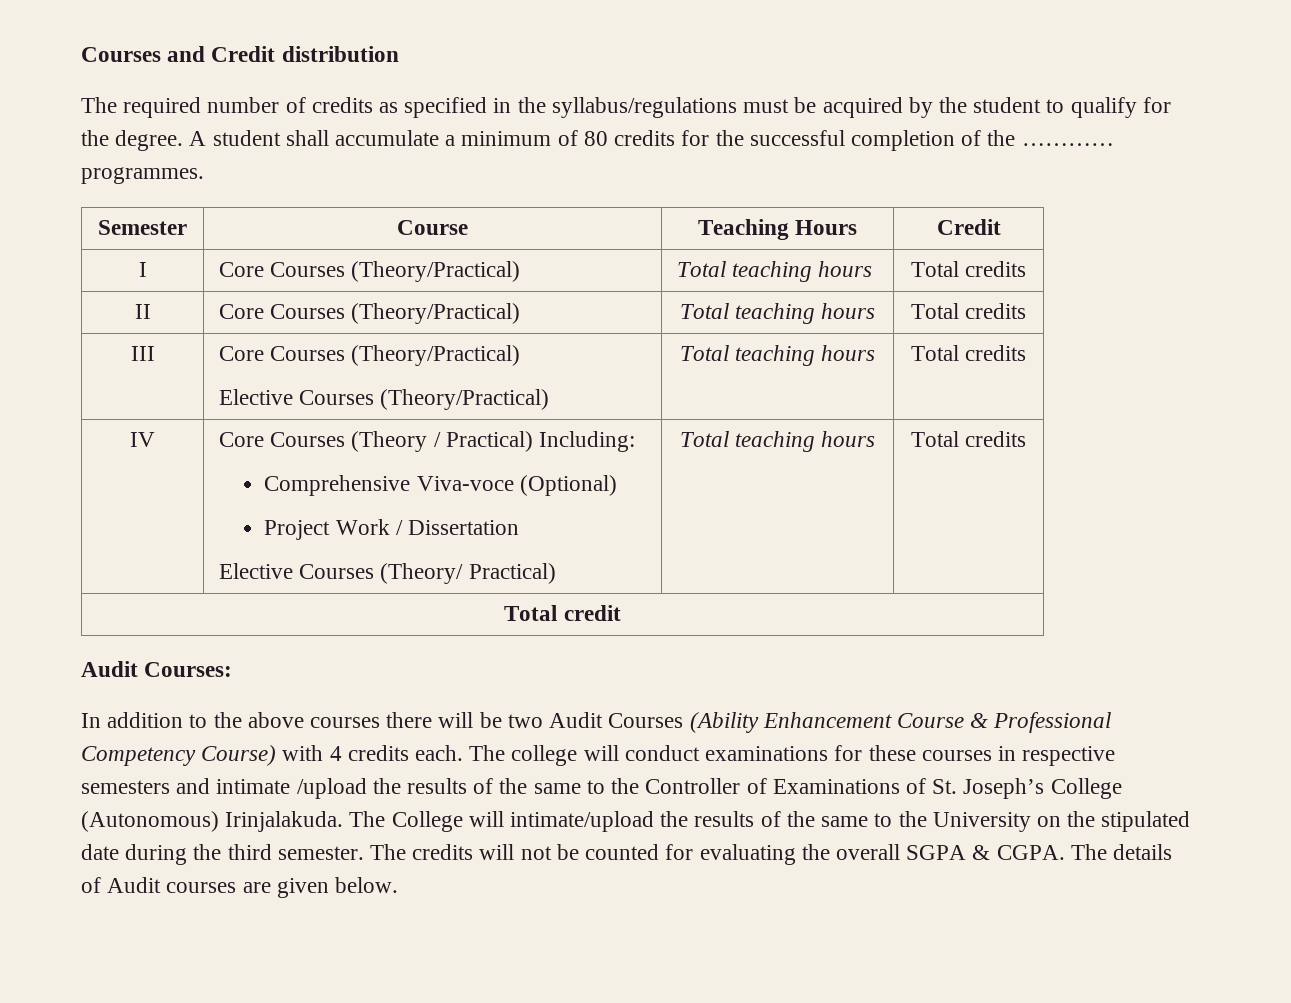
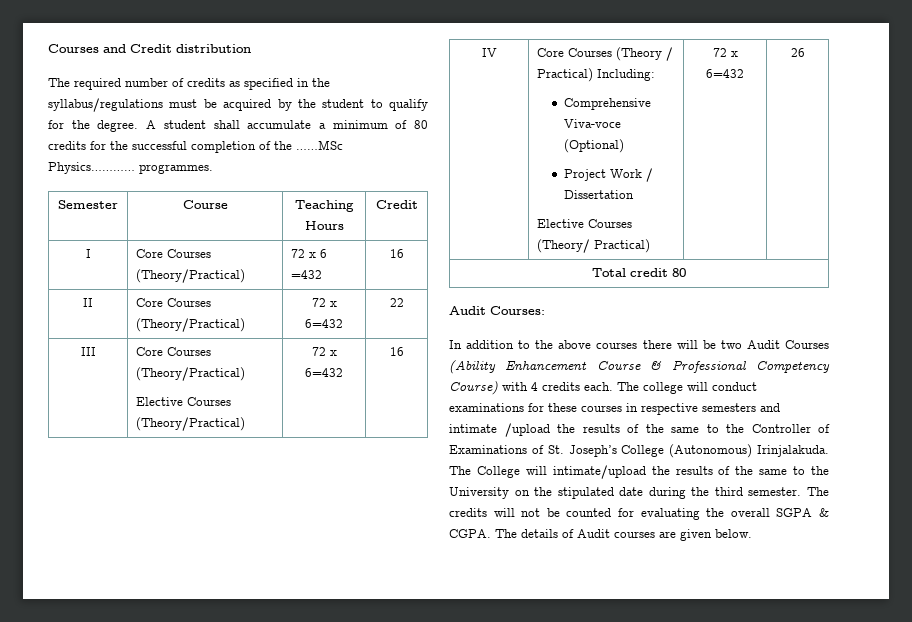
[1021,143,1114,146] ………… -> [296,140,343,150] [48,162,135,174] ……MSc Physics…………
[677,261,873,282] [910,261,1027,277] Total teaching hours | Total credits -> [291,249,328,258] [291,270,323,279] [389,249,404,258] 72 x 6 =432 | 16
[679,303,876,324] [910,303,1027,319] Total teaching hours | Total credits -> [311,298,337,307] [305,319,343,328] [389,298,404,307] 72 x 6=432 | 22
[679,345,876,366] [910,345,1027,361] Total teaching hours | Total credits -> [311,347,337,356] [305,368,343,377] [389,347,404,356] 72 x 6=432 | 16
[679,431,876,452] [910,431,1027,447] Total teaching hours | Total credits -> [712,48,738,57] [706,69,744,78] [790,48,805,57] 72 x 6=432 | 26
(621, 613) none -> [672,268,686,277] 80

